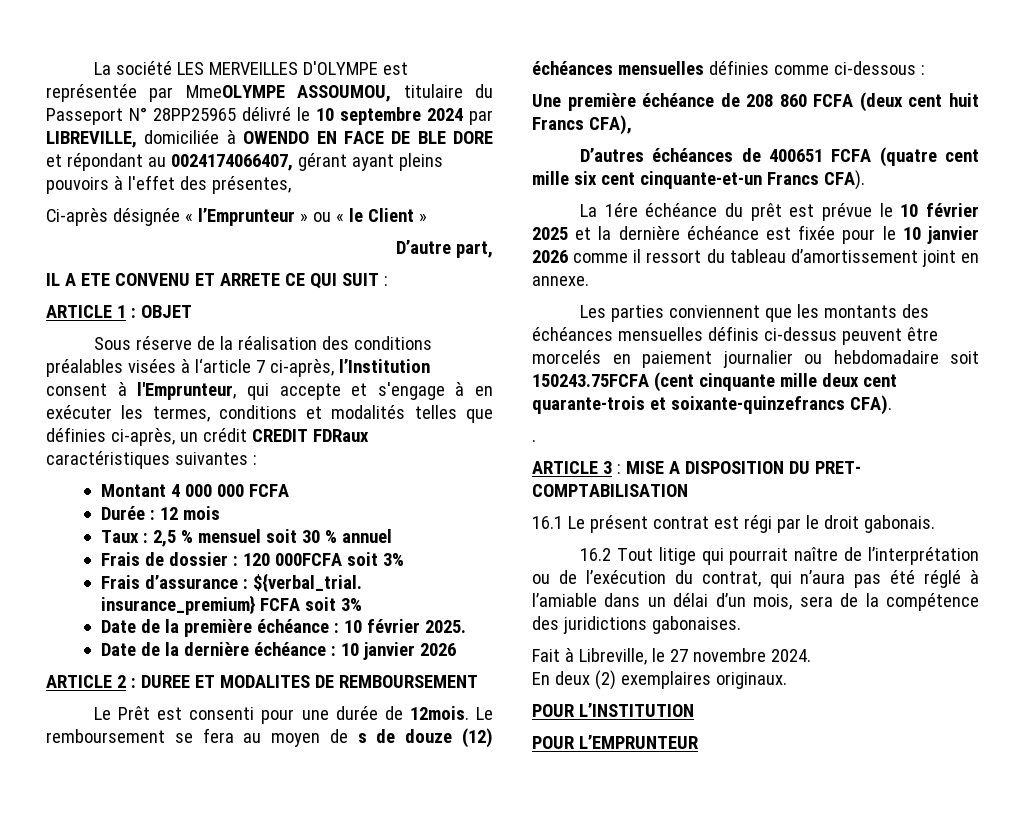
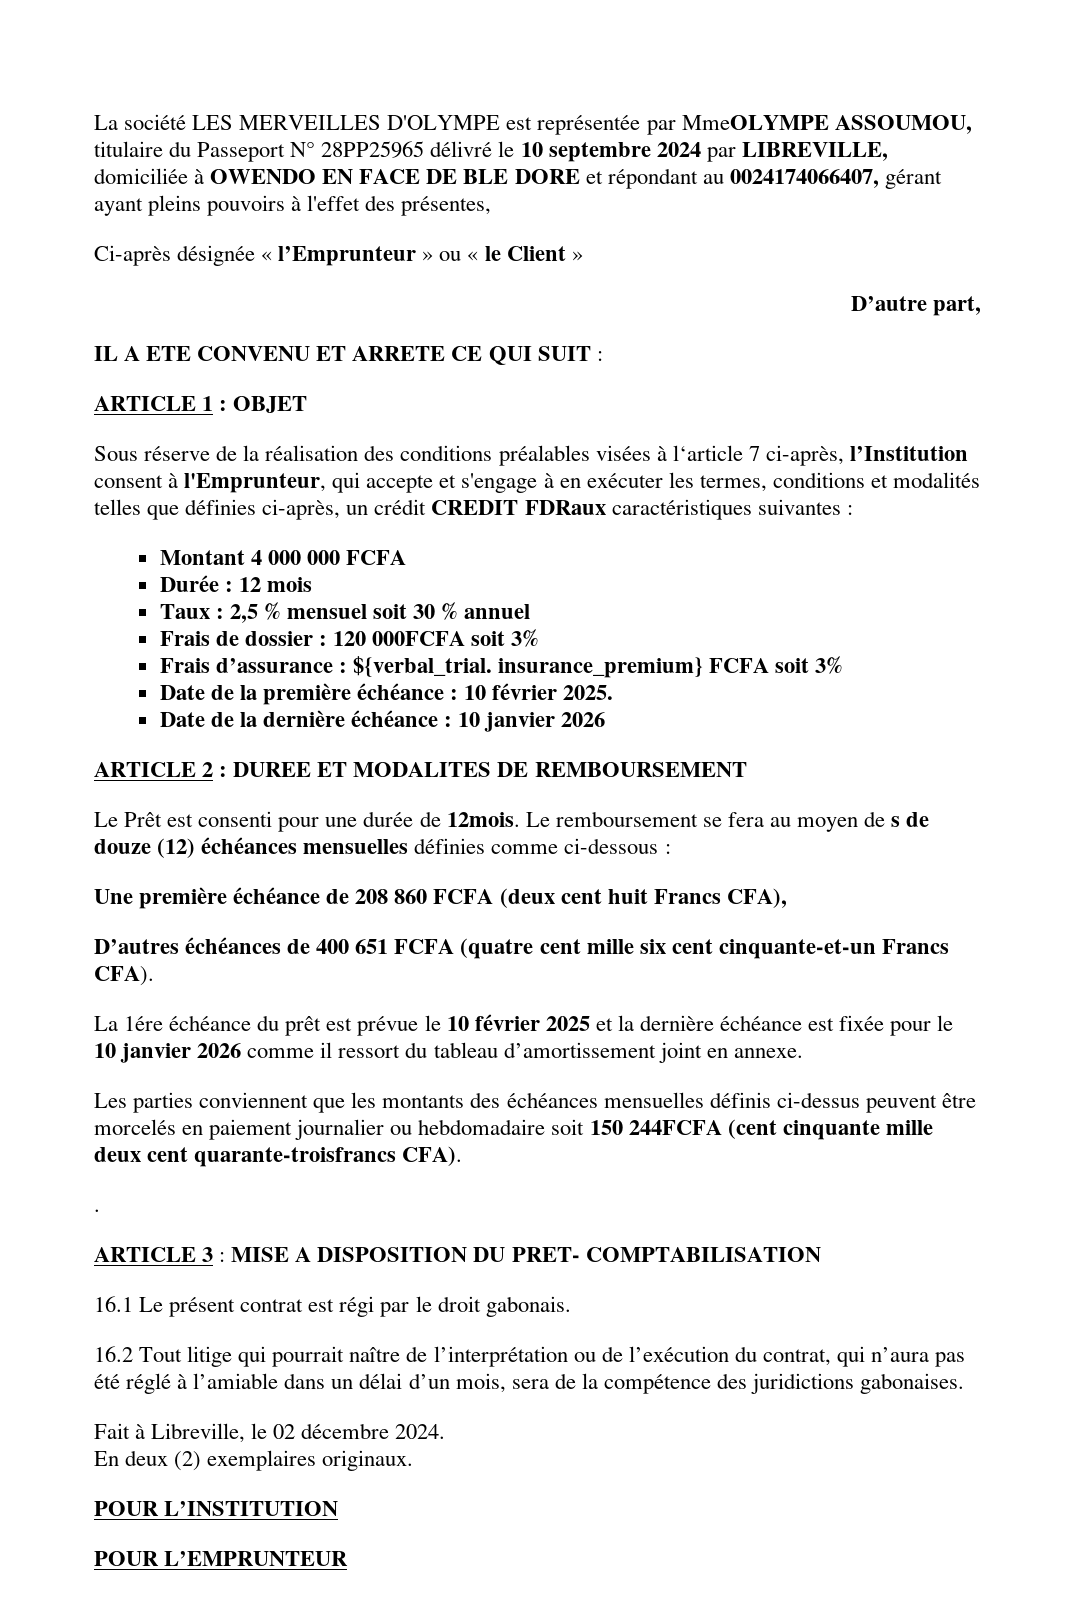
[769,149,824,162] 400651 -> [316,939,389,954] 400 651
[532,374,649,387] 150243.75FCFA -> [589,1120,722,1135] 150 244FCFA
[532,396,845,414] quarante-trois et soixante-quinzefrancs -> [194,1147,397,1167] quarante-troisfrancs
[669,648,766,662] 27 novembre -> [273,1423,390,1439] 02 décembre

